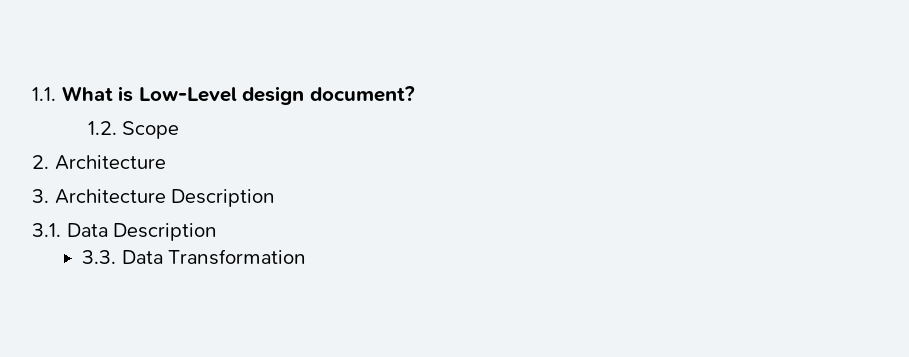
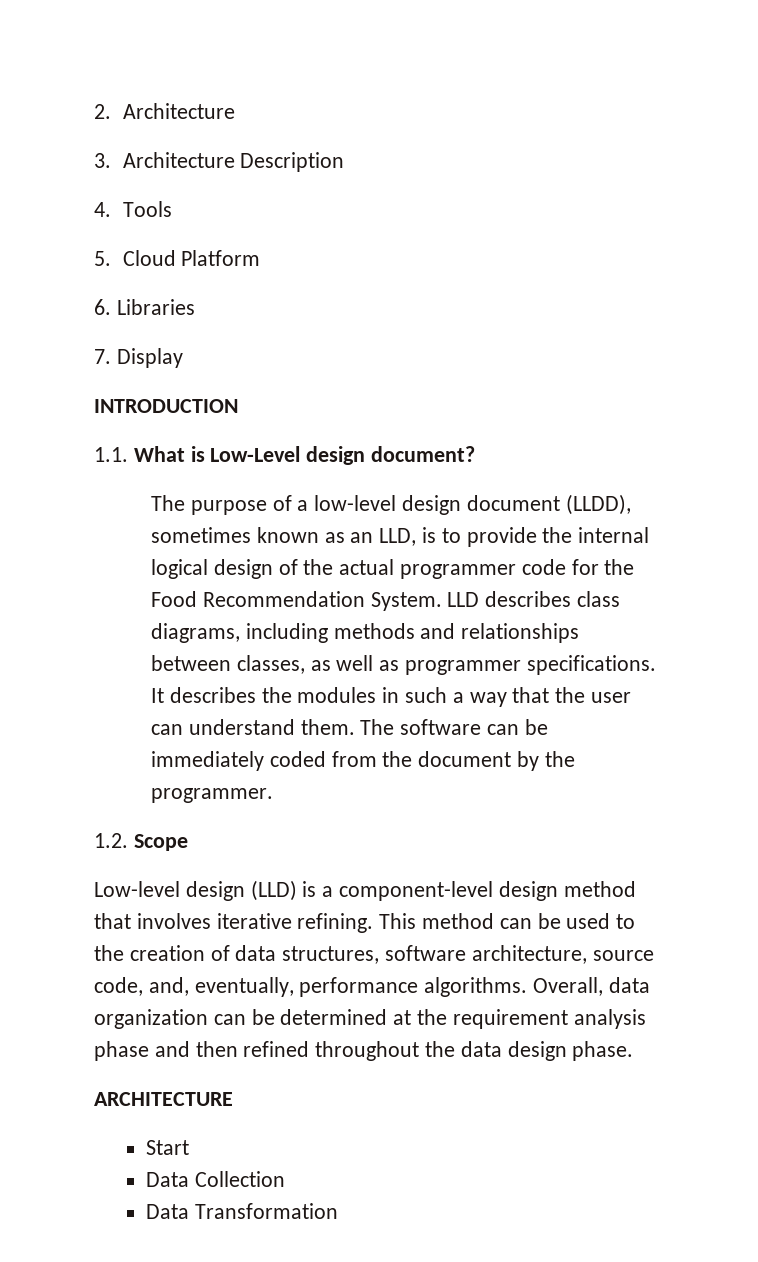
(32, 94) none -> [94,103,235,119] [94,152,345,172] [94,201,172,217] [94,250,261,266] [94,299,195,315] [94,348,183,368] [94,399,238,413] 2. Architecture // 3. Architecture Description // 4. Tools // 5. Cloud Platform // 6. Libraries // 7. Display // INTRODUCTION //
[87,121,180,139] [32,155,166,170] [32,189,276,207] [32,223,218,241] [82,250,117,264] 1.2. Scope // 2. Architecture // 3. Architecture Description // 3.1. Data Description // 3.3. -> [151,494,631,515] [151,527,650,547] [151,559,635,579] [151,591,621,611] [151,623,580,643] [151,655,656,675] [151,687,632,707] [151,719,548,735] [151,751,575,771] [151,788,274,803] [94,833,188,851] [94,880,636,901] [94,913,636,933] [94,945,654,964] [94,977,650,997] [94,1009,646,1029] [94,1041,634,1061] [94,1092,233,1106] [146,1140,190,1155] [146,1171,285,1187] The purpose of a low-level design document (LLDD), sometimes known as an LLD, is to provide the internal logical design of the actual programmer code for the Food Recommendation System. LLD describes class diagrams, including methods and relationships between classes, as well as programmer specifications. It describes the modules in such a way that the user can understand them. The software can be immediately coded from the document by the programmer. // 1.2. Scope // Low-level design (LLD) is a component-level design method that involves iterative refining. This method can be used to the creation of data structures, software architecture, source code, and, eventually, performance algorithms. Overall, data organization can be determined at the requirement analysis phase and then refined throughout the data design phase. // ARCHITECTURE // Start // Data Collection //

